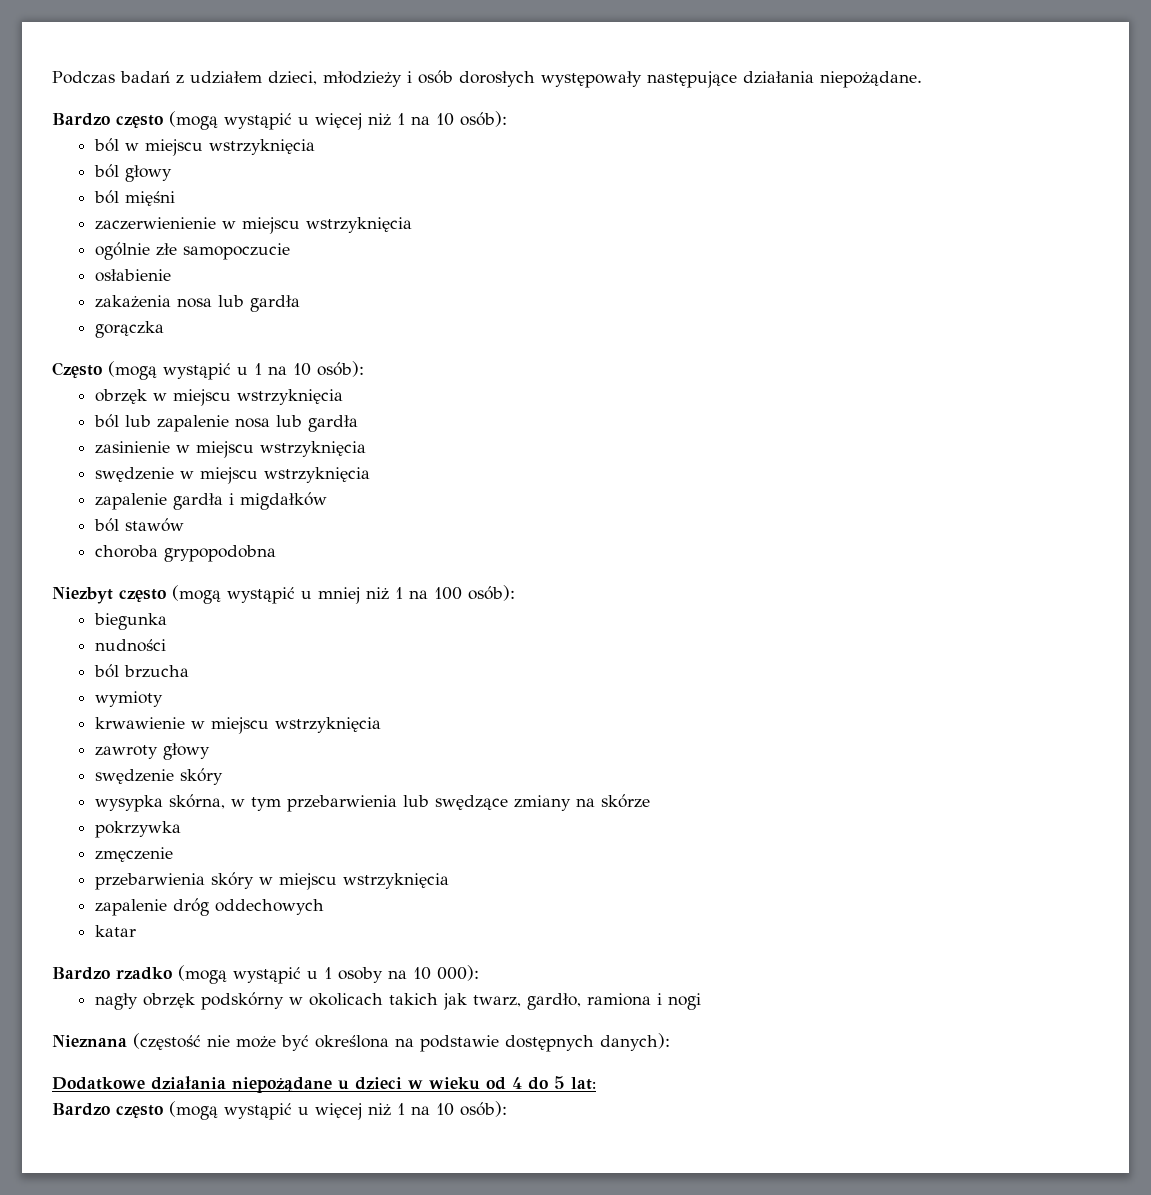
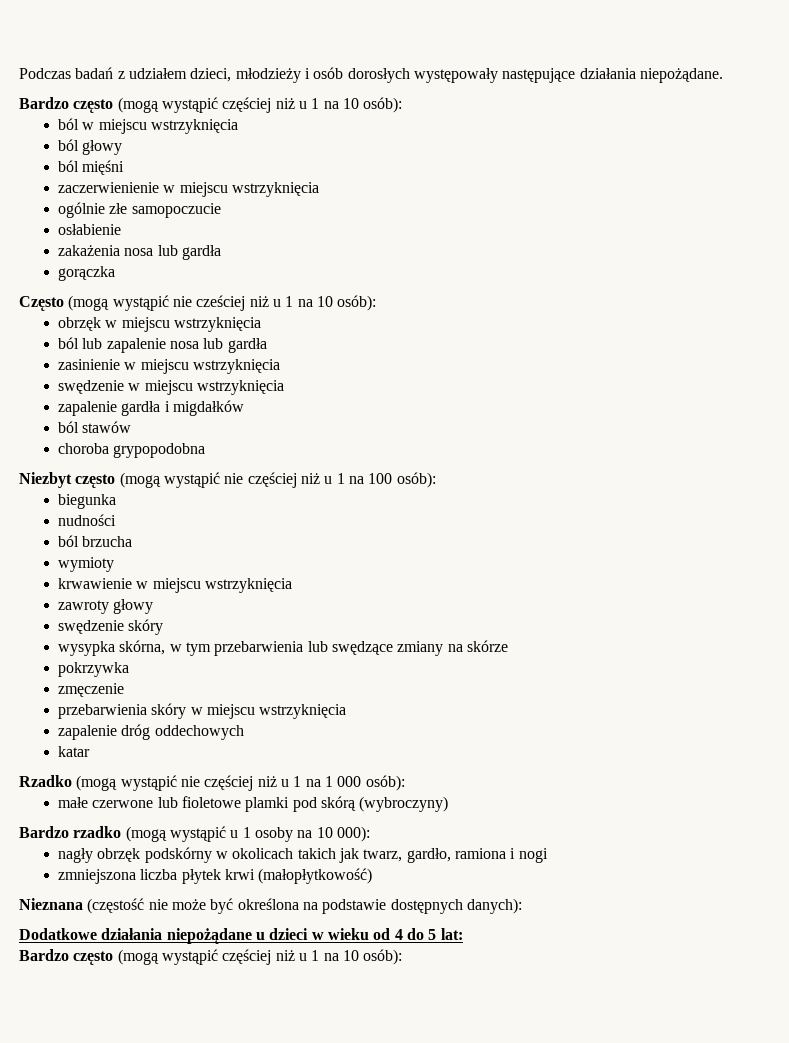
[298,113,391,130] u więcej niż -> [222,97,307,113] częściej niż u
(231, 371) none -> [172,295,269,311] nie cześciej niż
[301,587,389,604] u mniej niż -> [224,472,333,488] nie częściej niż u
(136, 931) none -> [19,775,405,791] [58,796,449,812] // Rzadko (mogą wystąpić nie częściej niż u 1 na 1 000 osób): // małe czerwone lub fioletowe plamki pod skórą (wybroczyny)
(701, 1001) none -> [58,868,373,884] // zmniejszona liczba płytek krwi (małopłytkowość)
[298,1103,391,1120] u więcej niż -> [222,949,307,965] częściej niż u

